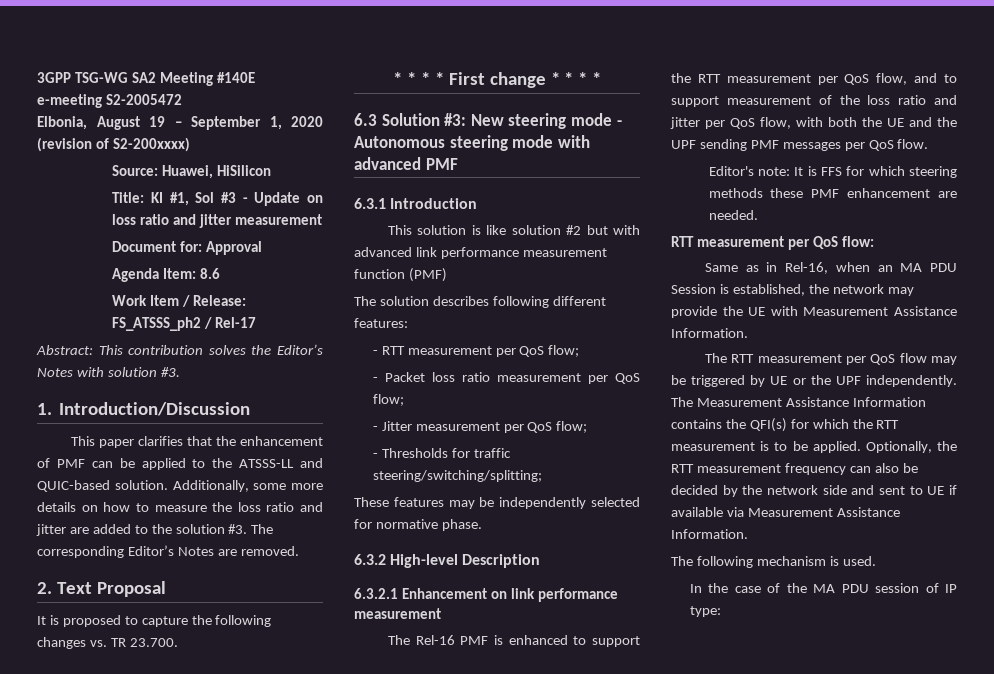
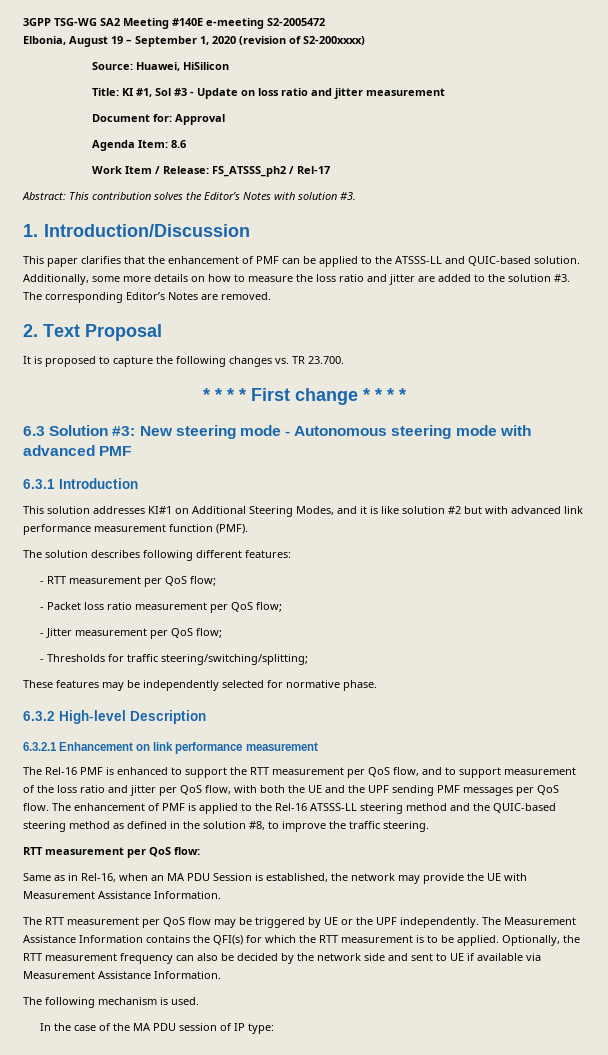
(467, 230) none -> [93,506,367,517] addresses KI#1 on Additional Steering Modes, and it
[408,268,447,282] (PMF) -> [216,524,248,534] (PMF).
[708,166,957,178] [708,188,957,198] [708,210,758,220] // Editor's note: It is FFS for which steering methods these PMF enhancement are needed. -> [52,803,556,814] [23,821,429,832] The enhancement of PMF is applied to the Rel-16 ATSSS-LL steering method and the QUIC-based steering method as defined in the solution #8, to improve the traffic steering.

